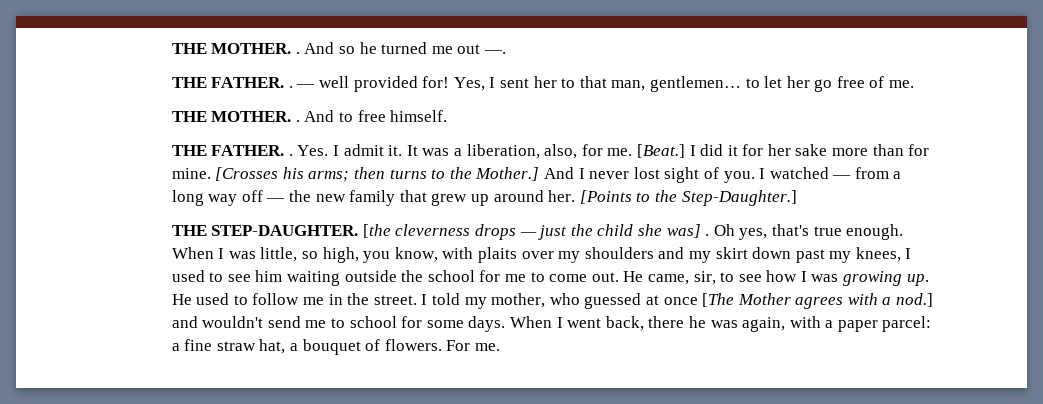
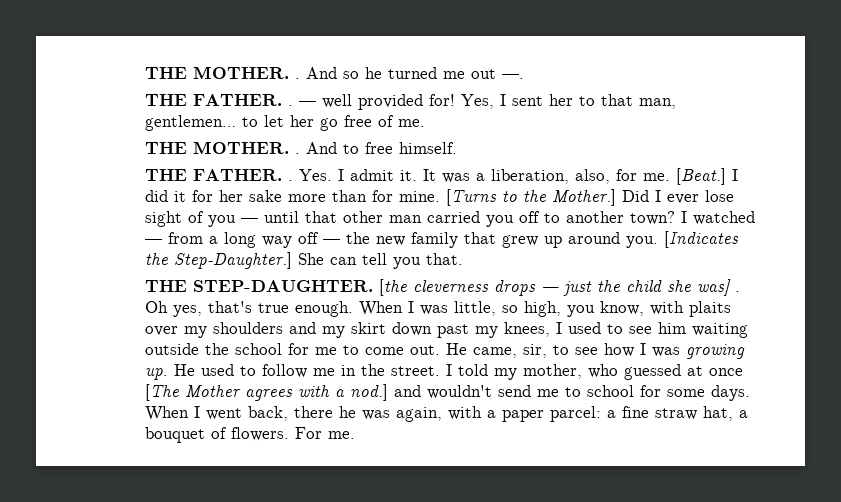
[215,167,755,183] [Crosses his arms; then turns to the Mother.] And I never lost sight of you. -> [445,189,734,206] [144,211,675,227] [Turns to the Mother.] Did I ever lose sight of you — until that other man carried you off to another town?
[548,190,651,204] her. [Points to -> [625,231,739,248] you. [Indicates
(797, 198) none -> [297,253,463,269] She can tell you that.

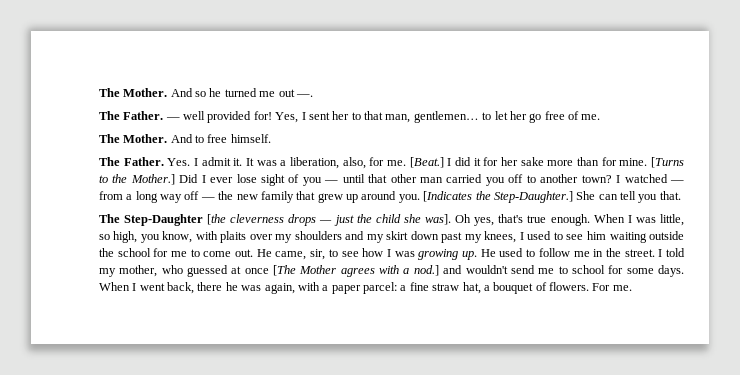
[144,66,300,79] THE MOTHER. . -> [98,88,168,97] The Mother.
[144,94,293,106] THE FATHER. . -> [98,111,164,120] The Father.
[144,141,300,154] THE MOTHER. . -> [98,134,168,143] The Mother.
[144,169,293,181] THE FATHER. . -> [98,157,164,166] The Father.
[144,280,373,292] THE STEP-DAUGHTER. -> [98,214,203,226] The Step-Daughter
[696,279,740,296] was] . -> [424,214,451,225] was].

